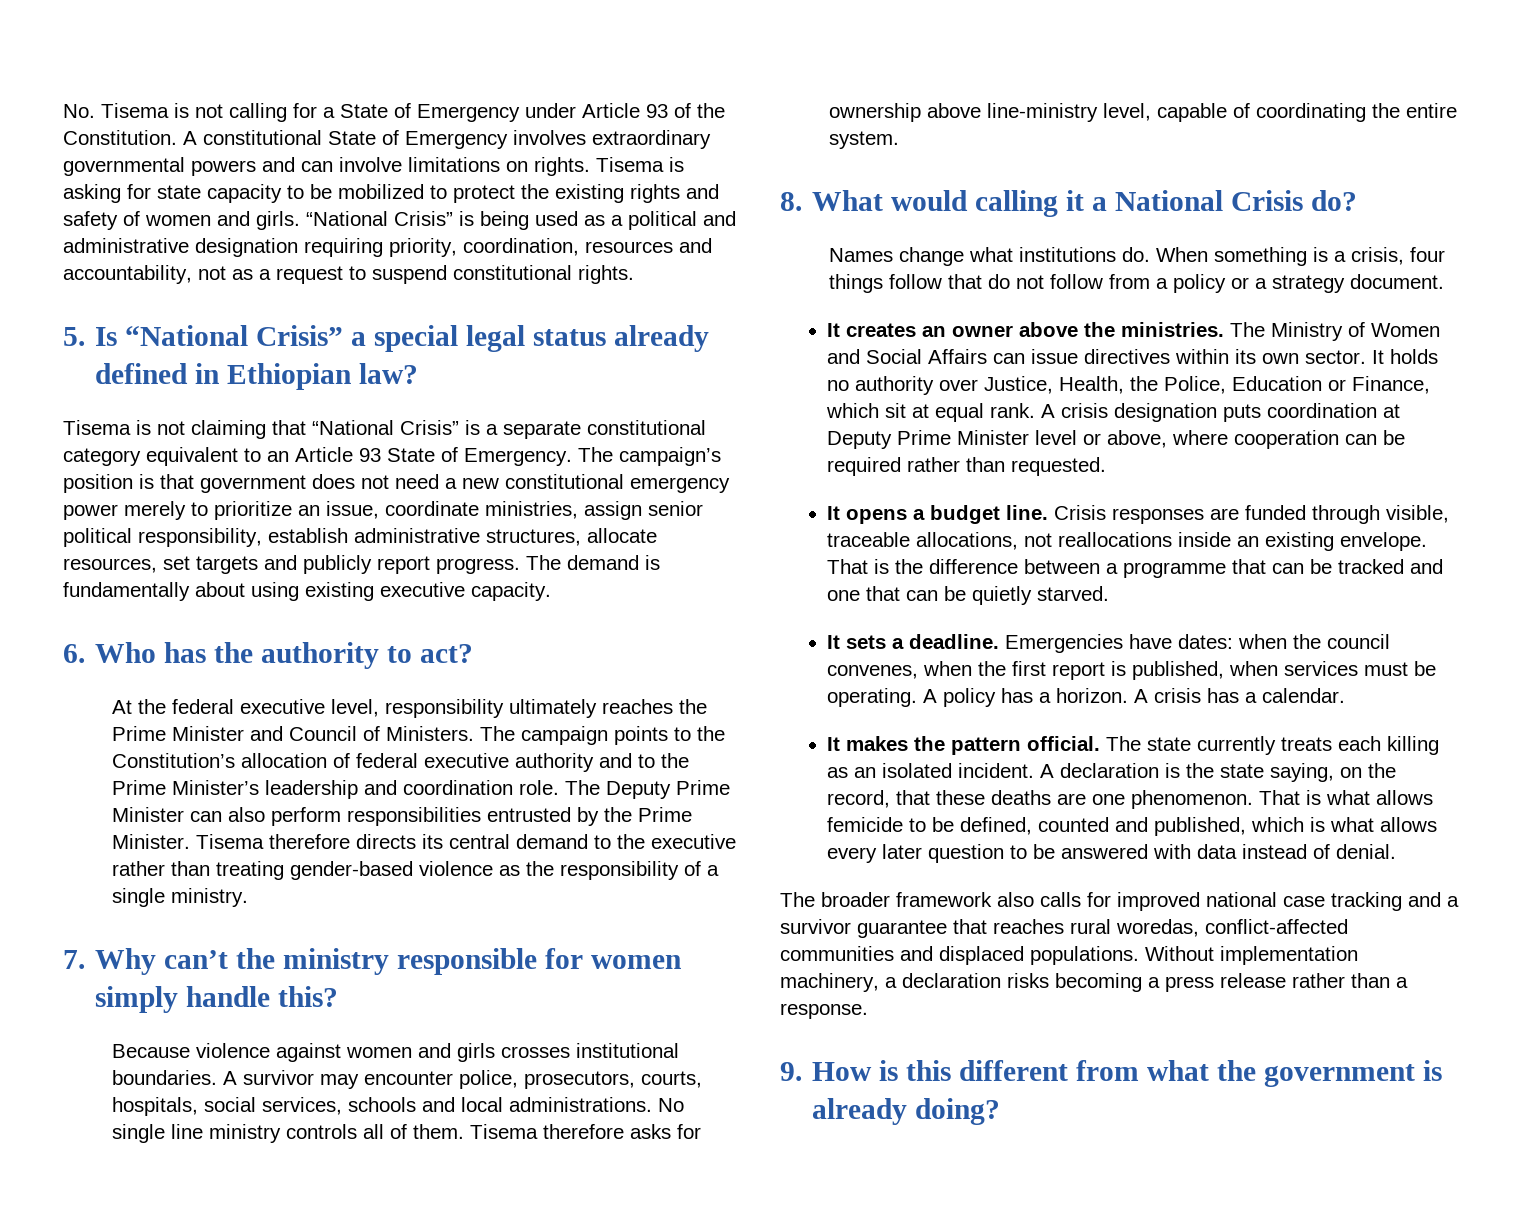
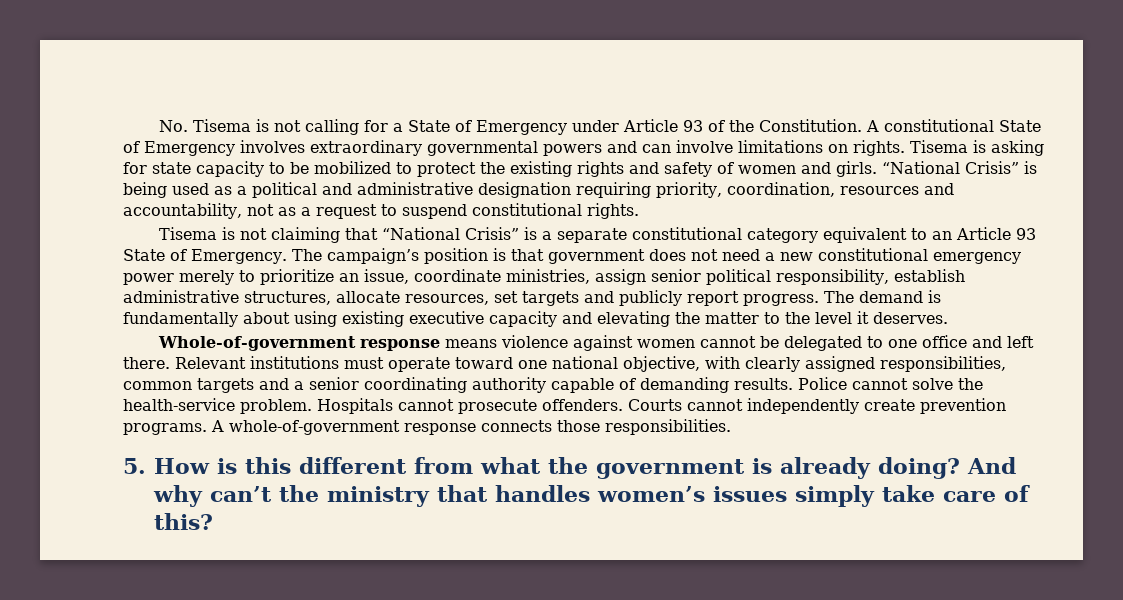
[63,325,710,352] [95,363,419,390] // 5. Is “National Crisis” a special legal status already defined in Ethiopian law? -> (639, 211) none
[471,582,551,601] [63,642,474,669] [112,699,708,718] [112,726,726,745] [112,753,690,772] [112,780,731,799] [112,807,693,826] [112,834,737,849] [112,861,720,880] [112,888,249,907] [63,948,682,975] [95,986,339,1013] [112,1043,680,1062] [112,1070,703,1089] [112,1097,685,1116] [112,1124,702,1143] [829,103,1458,122] [829,131,900,149] [780,190,1358,217] [829,247,1446,266] [829,274,1445,293] [827,322,1441,341] [827,349,1439,364] [827,376,1431,395] [826,403,1401,422] [827,430,1406,449] [827,457,1107,476] [827,505,1450,524] [827,532,1428,551] [827,559,1444,578] [827,586,1110,605] [827,634,1391,653] [827,661,1437,680] [827,688,1346,707] [827,736,1440,755] [827,763,1397,782] [827,790,1434,809] [827,817,1438,836] [827,844,1397,863] [780,892,1459,911] [780,919,1348,938] [780,946,1358,965] [780,973,1408,992] [780,1003,868,1019] [780,1062,802,1081] capacity. // 6. Who has the authority to act? // At the federal executive level, responsibility ultimately reaches the Prime Minister and Council of Ministers. The campaign points to the Constitution’s allocation of federal executive authority and to the Prime Minister’s leadership and coordination role. The Deputy Prime Minister can also perform responsibilities entrusted by the Prime Minister. Tisema therefore directs its central demand to the executive rather than treating gender-based violence as the responsibility of a single ministry. // 7. Why can’t the ministry responsible for women simply handle this? // Because violence against women and girls crosses institutional boundaries. A survivor may encounter police, prosecutors, courts, hospitals, social services, schools and local administrations. No single line ministry controls all of them. Tisema therefore asks for ownership above line-ministry level, capable of coordinating the entire system. // 8. What would calling it a National Crisis do? // Names change what institutions do. When something is a crisis, four things follow that do not follow from a policy or a strategy document. // It creates an owner above the ministries. The Ministry of Women and Social Affairs can issue directives within its own sector. It holds no authority over Justice, Health, the Police, Education or Finance, which sit at equal rank. A crisis designation puts coordination at Deputy Prime Minister level or above, where cooperation can be required rather than requested. // It opens a budget line. Crisis responses are funded through visible, traceable allocations, not reallocations inside an existing envelope. That is the difference between a programme that can be tracked and one that can be quietly starved. // It sets a deadline. Emergencies have dates: when the council convenes, when the first report is published, when services must be operating. A policy has a horizon. A crisis has a calendar. // It makes the pattern official. The state currently treats each killing as an isolated incident. A declaration is the state saying, on the record, that these deaths are one phenomenon. That is what allows femicide to be defined, counted and published, which is what allows every later question to be answered with data instead of denial. // The broader framework also calls for improved national case tracking and a survivor guarantee that reaches rural woredas, conflict-affected communities and displaced populations. Without implementation machinery, a declaration risks becoming a press release rather than a response. // 9. -> [489,311,948,327] [157,335,1034,351] [123,356,1006,372] [123,377,983,393] [123,398,1006,414] [123,419,731,435] [123,458,146,474] capacity and elevating the matter to the level it deserves. // Whole-of-government response means violence against women cannot be delegated to one office and left there. Relevant institutions must operate toward one national objective, with clearly assigned responsibilities, common targets and a senior coordinating authority capable of demanding results. Police cannot solve the health-service problem. Hospitals cannot prosecute offenders. Courts cannot independently create prevention programs. A whole-of-government response connects those responsibilities. // 5.
(1001, 1111) none -> [967,457,1016,474] [153,485,1030,507] [154,513,213,530] And why can’t the ministry that handles women’s issues simply take care of this?

